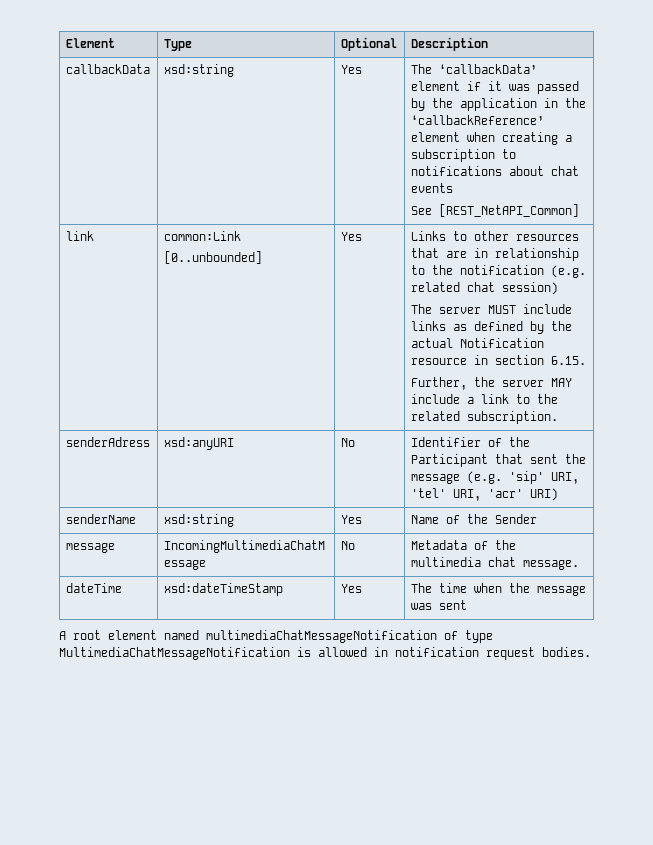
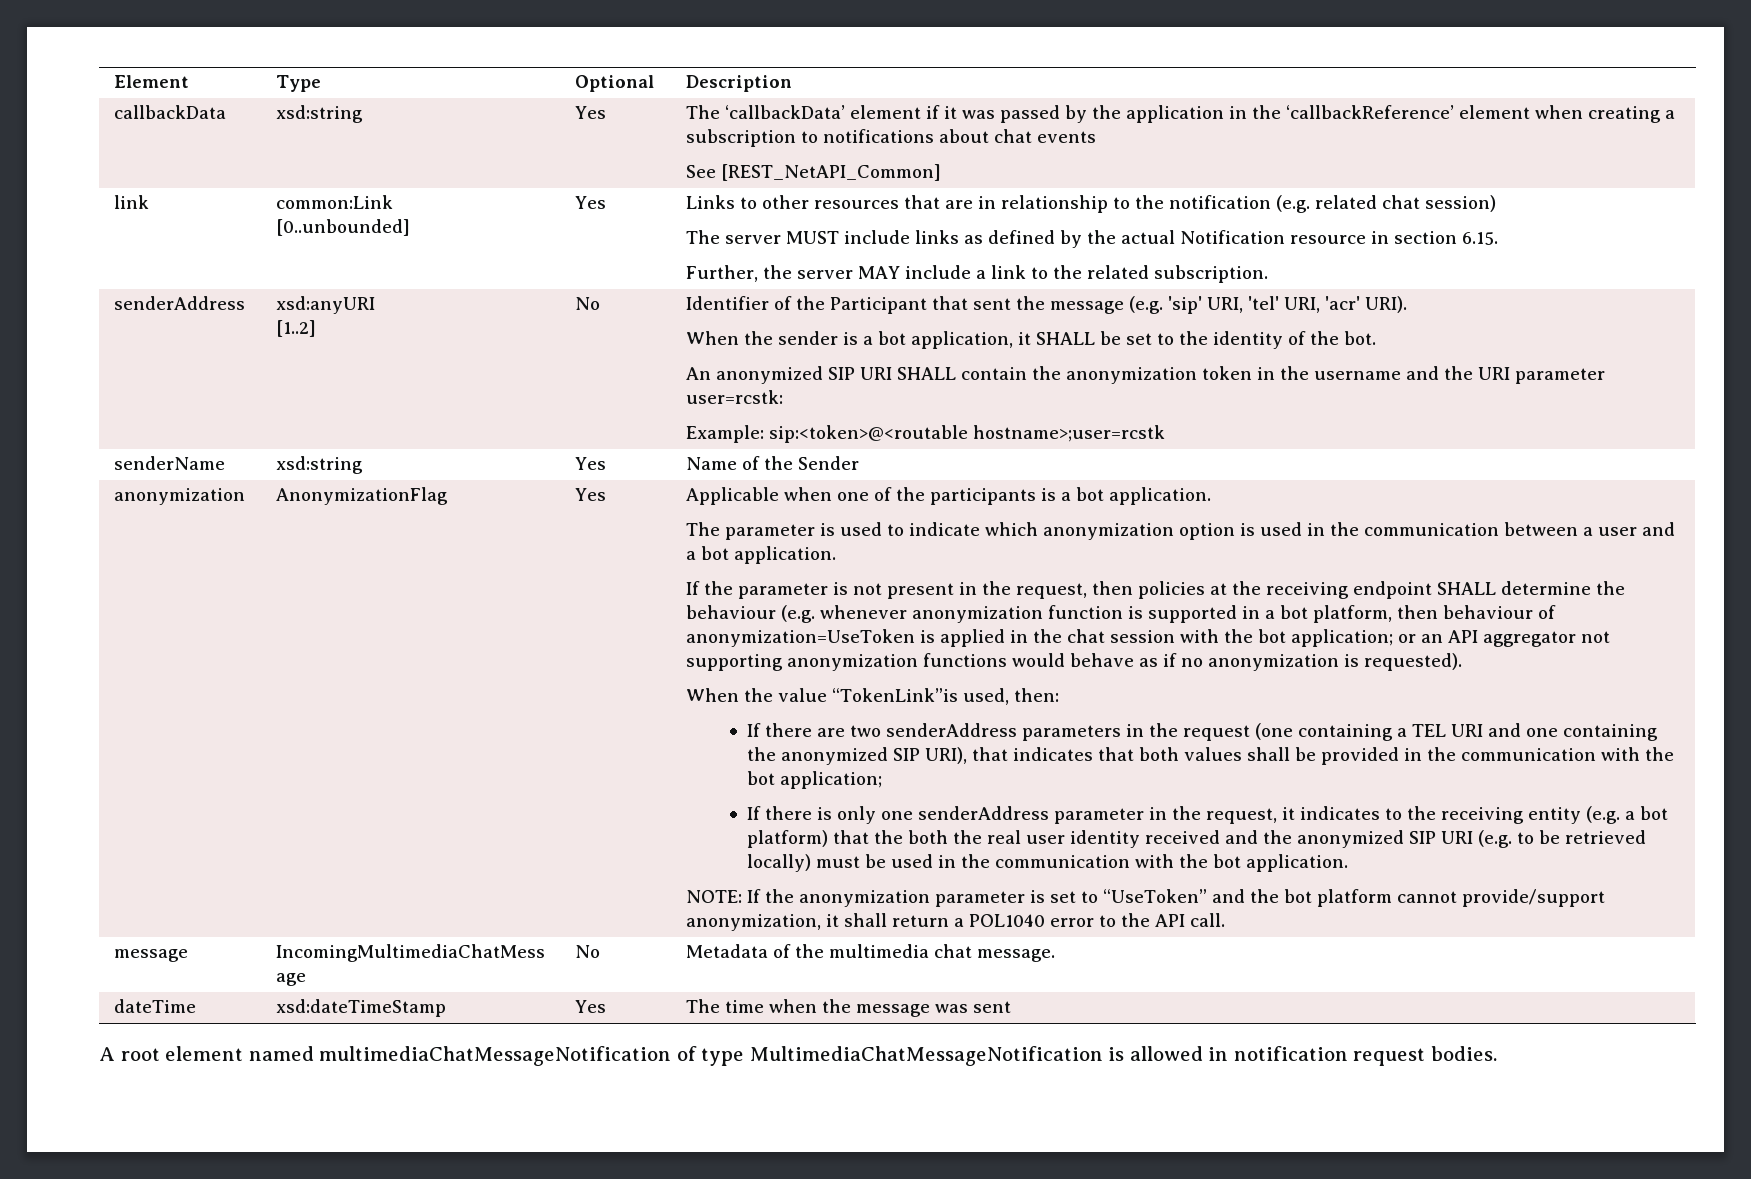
[65,437,150,447] senderAdress -> [114,296,246,310] senderAddress
(234, 443) none -> [276,320,317,337] // [1..2]
[529,488,558,501] URI) -> [1365,296,1408,313] [686,331,1377,349] [686,366,1606,384] [686,390,784,404] [686,425,1166,443] URI). // When the sender is a bot application, it SHALL be set to the identity of the bot. // An anonymized SIP URI SHALL contain the anonymization token in the username and the URI parameter user=rcstk: // Example: sip:<token>@<routable hostname>;user=rcstk
(537, 519) none -> [114,488,246,505] [276,487,449,505] [575,488,607,501] [686,487,1212,505] [686,522,1676,540] [686,546,837,564] [686,581,1626,599] [686,605,1557,623] [686,629,1611,647] [686,653,1463,671] [686,688,1060,705] [746,723,1658,741] [746,747,1674,765] [746,771,882,789] [746,806,1668,824] [746,830,1646,848] [746,854,1348,872] [686,889,1606,907] [686,913,1226,931] // anonymization | AnonymizationFlag | Yes | Applicable when one of the participants is a bot application. // The parameter is used to indicate which anonymization option is used in the communication between a user and a bot application. // If the parameter is not present in the request, then policies at the receiving endpoint SHALL determine the behaviour (e.g. whenever anonymization function is supported in a bot platform, then behaviour of anonymization=UseToken is applied in the chat session with the bot application; or an API aggregator not supporting anonymization functions would behave as if no anonymization is requested). // When the value “TokenLink”is used, then: // If there are two senderAddress parameters in the request (one containing a TEL URI and one containing the anonymized SIP URI), that indicates that both values shall be provided in the communication with the bot application; // If there is only one senderAddress parameter in the request, it indicates to the receiving entity (e.g. a bot platform) that the both the real user identity received and the anonymized SIP URI (e.g. to be retrieved locally) must be used in the communication with the bot application. // NOTE: If the anonymization parameter is set to “UseToken” and the bot platform cannot provide/support anonymization, it shall return a POL1040 error to the API call.

